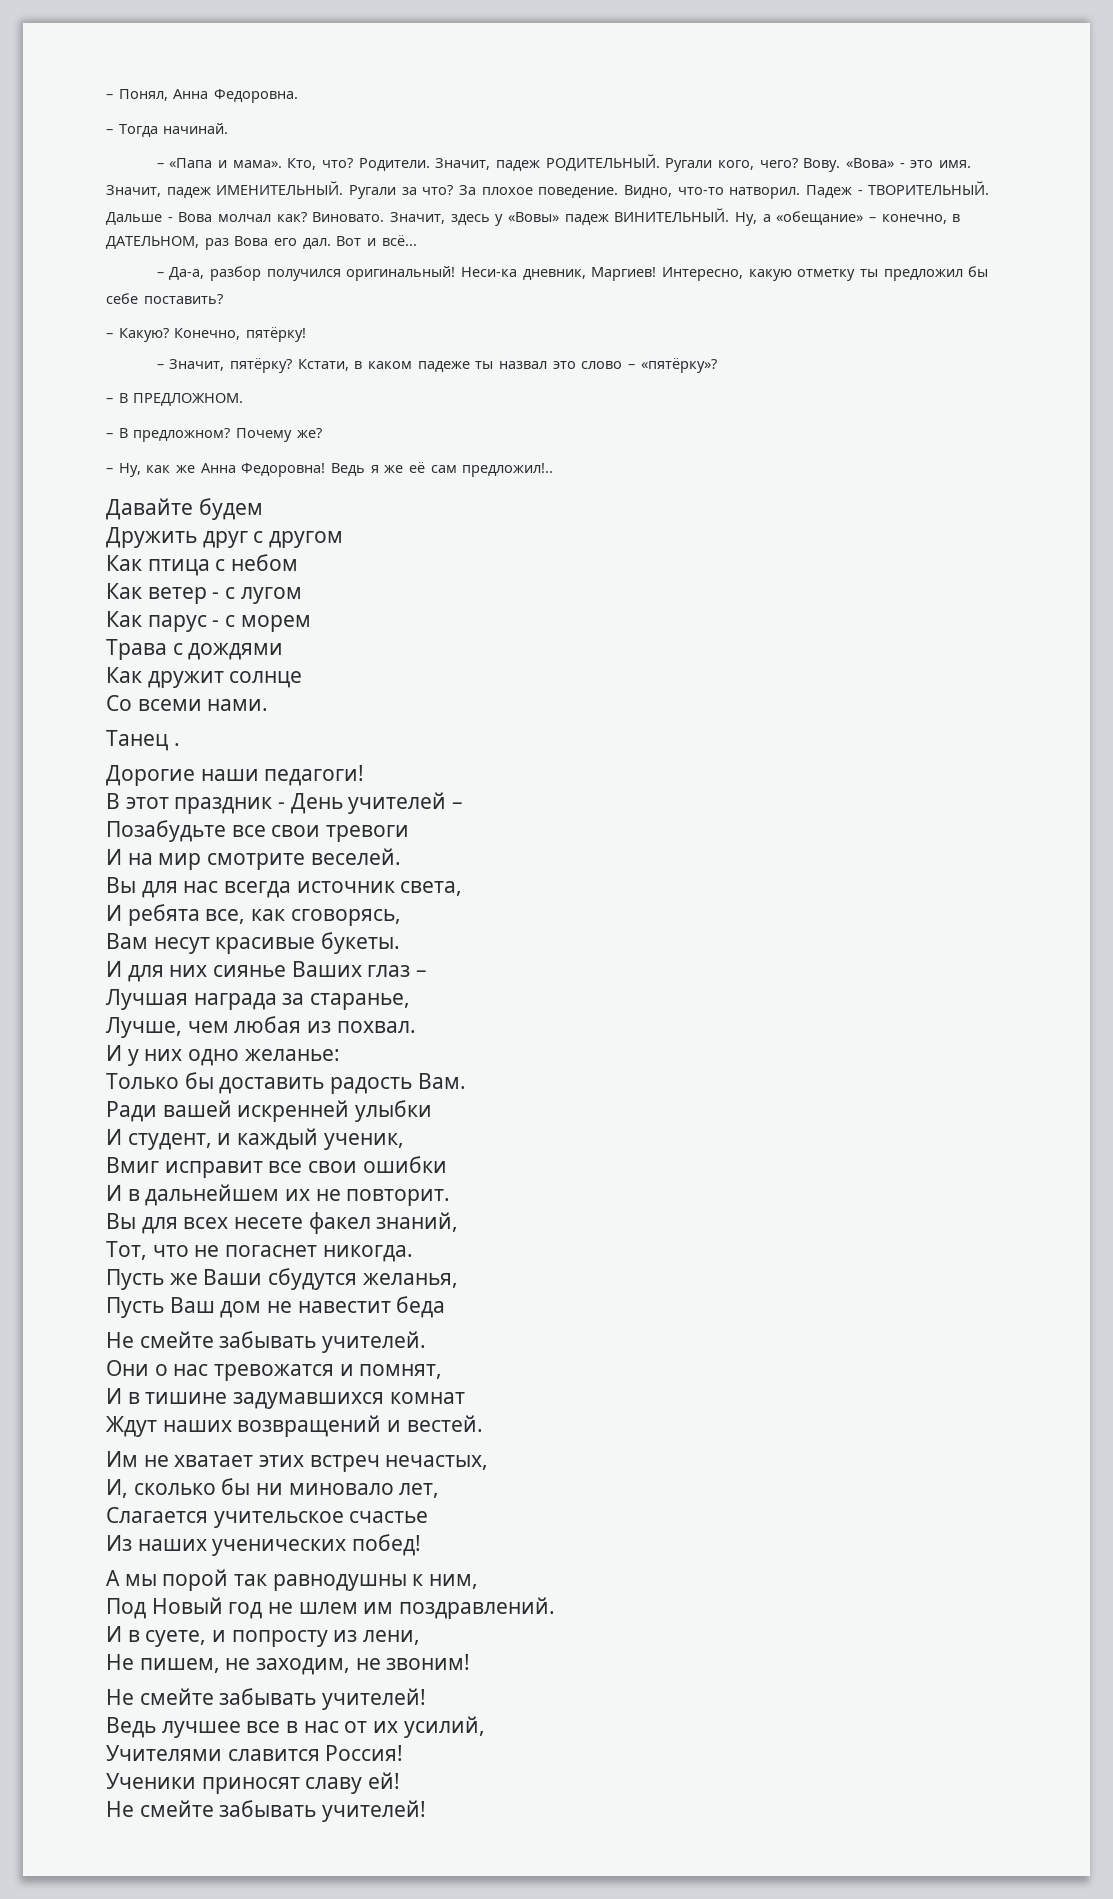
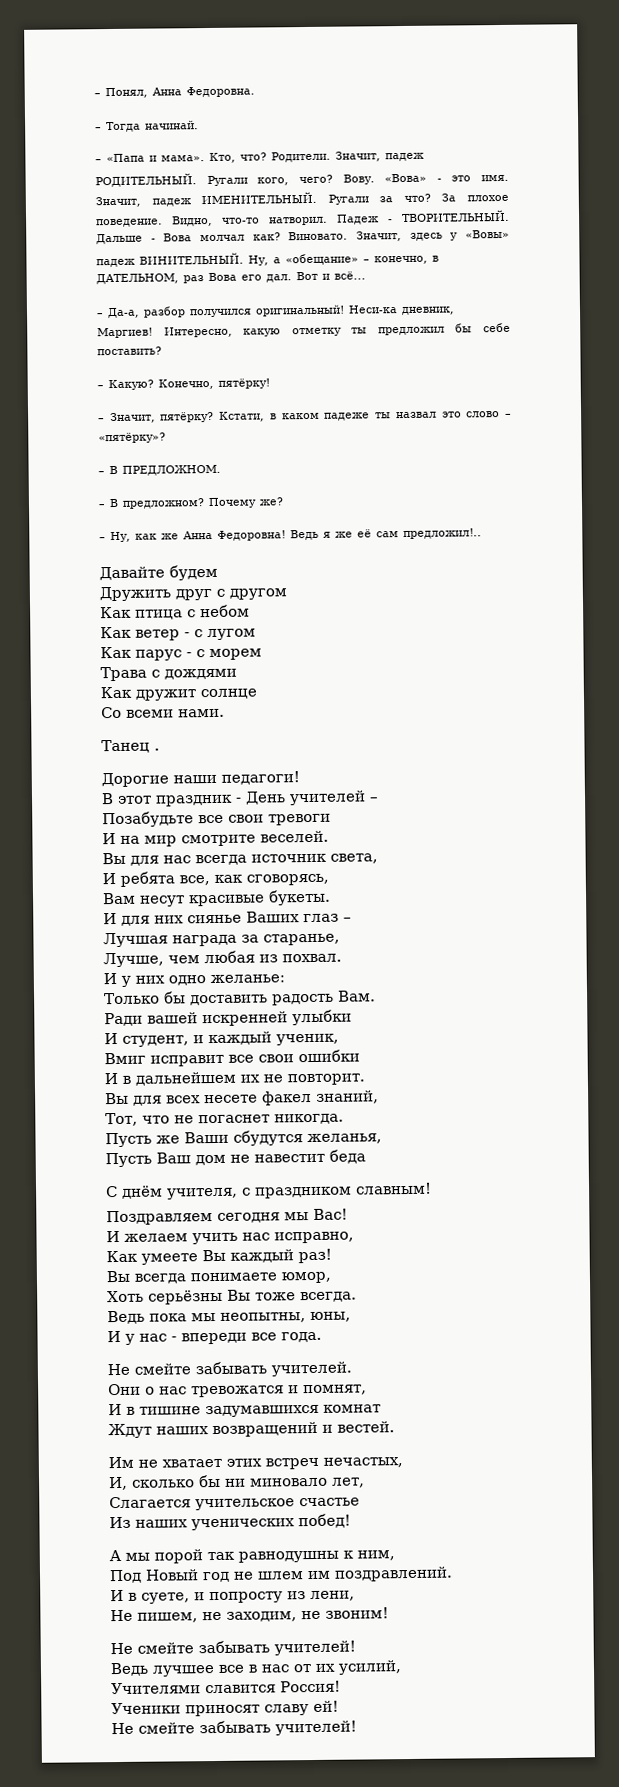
(446, 1307) none -> [106,1182,432,1200] [106,1208,348,1226] [106,1230,354,1245] [106,1248,332,1265] [106,1270,332,1284] [107,1289,357,1305] [107,1310,351,1325] [107,1330,322,1345] // С днём учителя, с праздником славным! // Поздравляем сегодня мы Вас! // И желаем учить нас исправно, // Как умеете Вы каждый раз! // Вы всегда понимаете юмор, // Хоть серьёзны Вы тоже всегда. // Ведь пока мы неопытны, юны, // И у нас - впереди все года.

